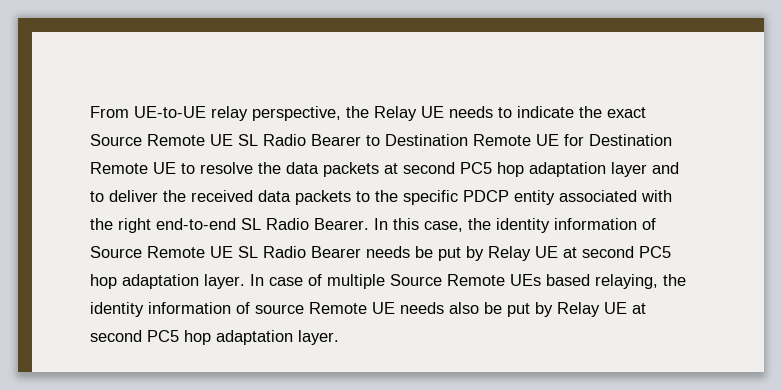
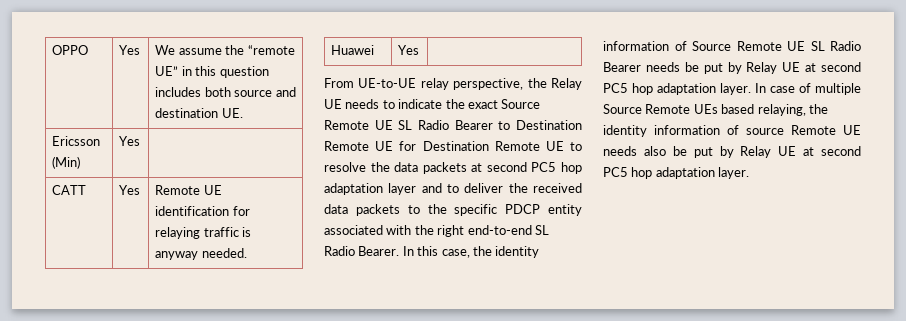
(90, 112) none -> [52,45,89,55] [119,45,141,55] [155,45,295,55] [155,66,269,78] [155,87,296,97] [155,108,243,118] [52,136,101,146] [52,156,81,169] [119,136,141,146] [52,185,87,195] [119,185,141,195] [155,185,222,195] [155,206,250,216] [155,227,252,239] [155,248,247,260] [331,45,375,55] [398,45,420,55] OPPO | Yes | We assume the “remote UE” in this question includes both source and destination UE. // Ericsson (Min) | Yes | // CATT | Yes | Remote UE identification for relaying traffic is anyway needed. // Huawei | Yes | //

